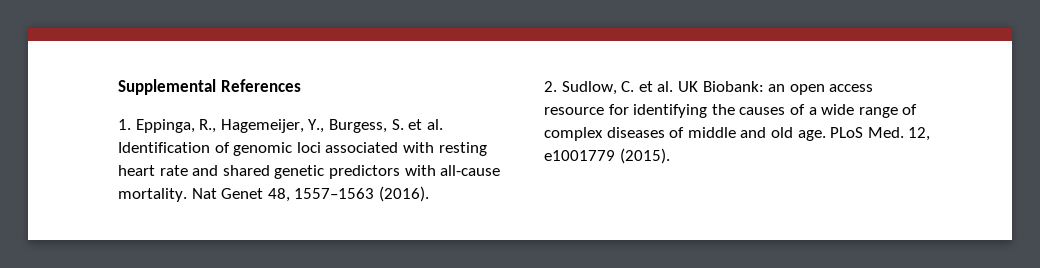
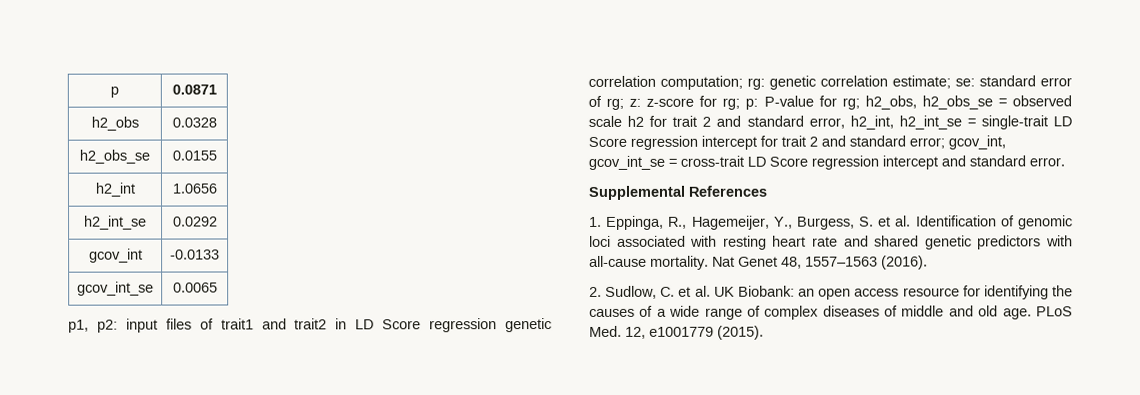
(118, 87) none -> [110,86,119,98] [171,84,217,95] [90,116,139,131] [171,117,217,128] [79,149,150,164] [171,150,217,161] [94,182,135,197] [171,183,217,194] [84,215,147,230] [172,216,218,227] [88,248,143,263] [170,249,220,260] [77,281,154,296] [172,282,218,293] [68,318,552,333] [588,75,1072,90] [588,95,1072,110] [588,115,1072,130] [588,135,1006,150] [588,155,1065,170] p | 0.0871 // h2_obs | 0.0328 // h2_obs_se | 0.0155 // h2_int | 1.0656 // h2_int_se | 0.0292 // gcov_int | -0.0133 // gcov_int_se | 0.0065 // p1, p2: input files of trait1 and trait2 in LD Score regression genetic correlation computation; rg: genetic correlation estimate; se: standard error of rg; z: z-score for rg; p: P-value for rg; h2_obs, h2_obs_se = observed scale h2 for trait 2 and standard error, h2_int, h2_int_se = single-trait LD Score regression intercept for trait 2 and standard error; gcov_int, gcov_int_se = cross-trait LD Score regression intercept and standard error. //

